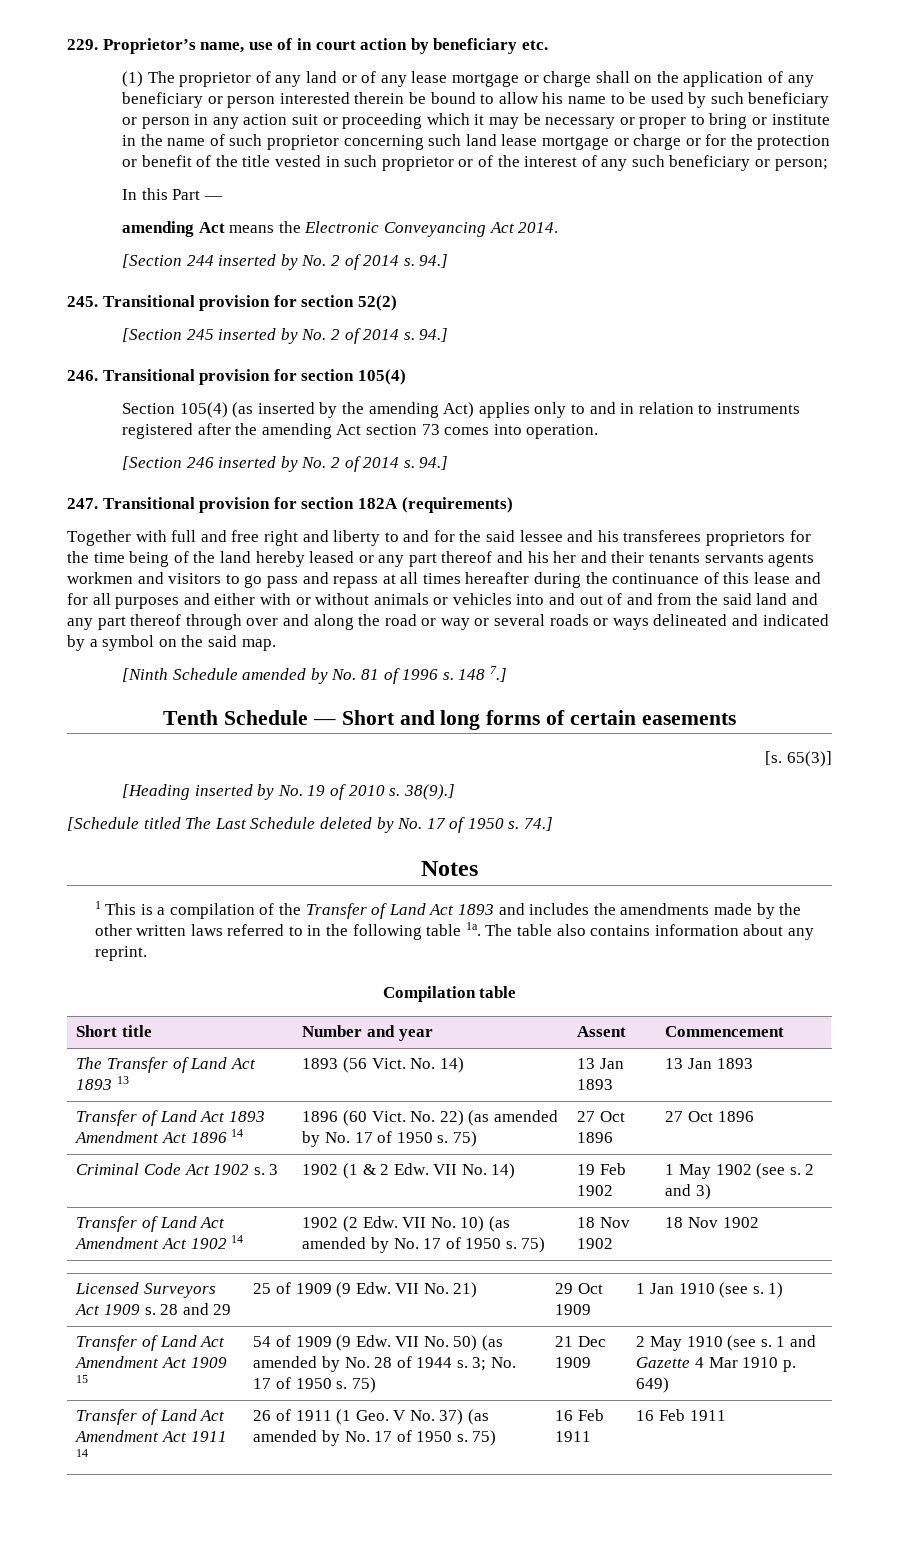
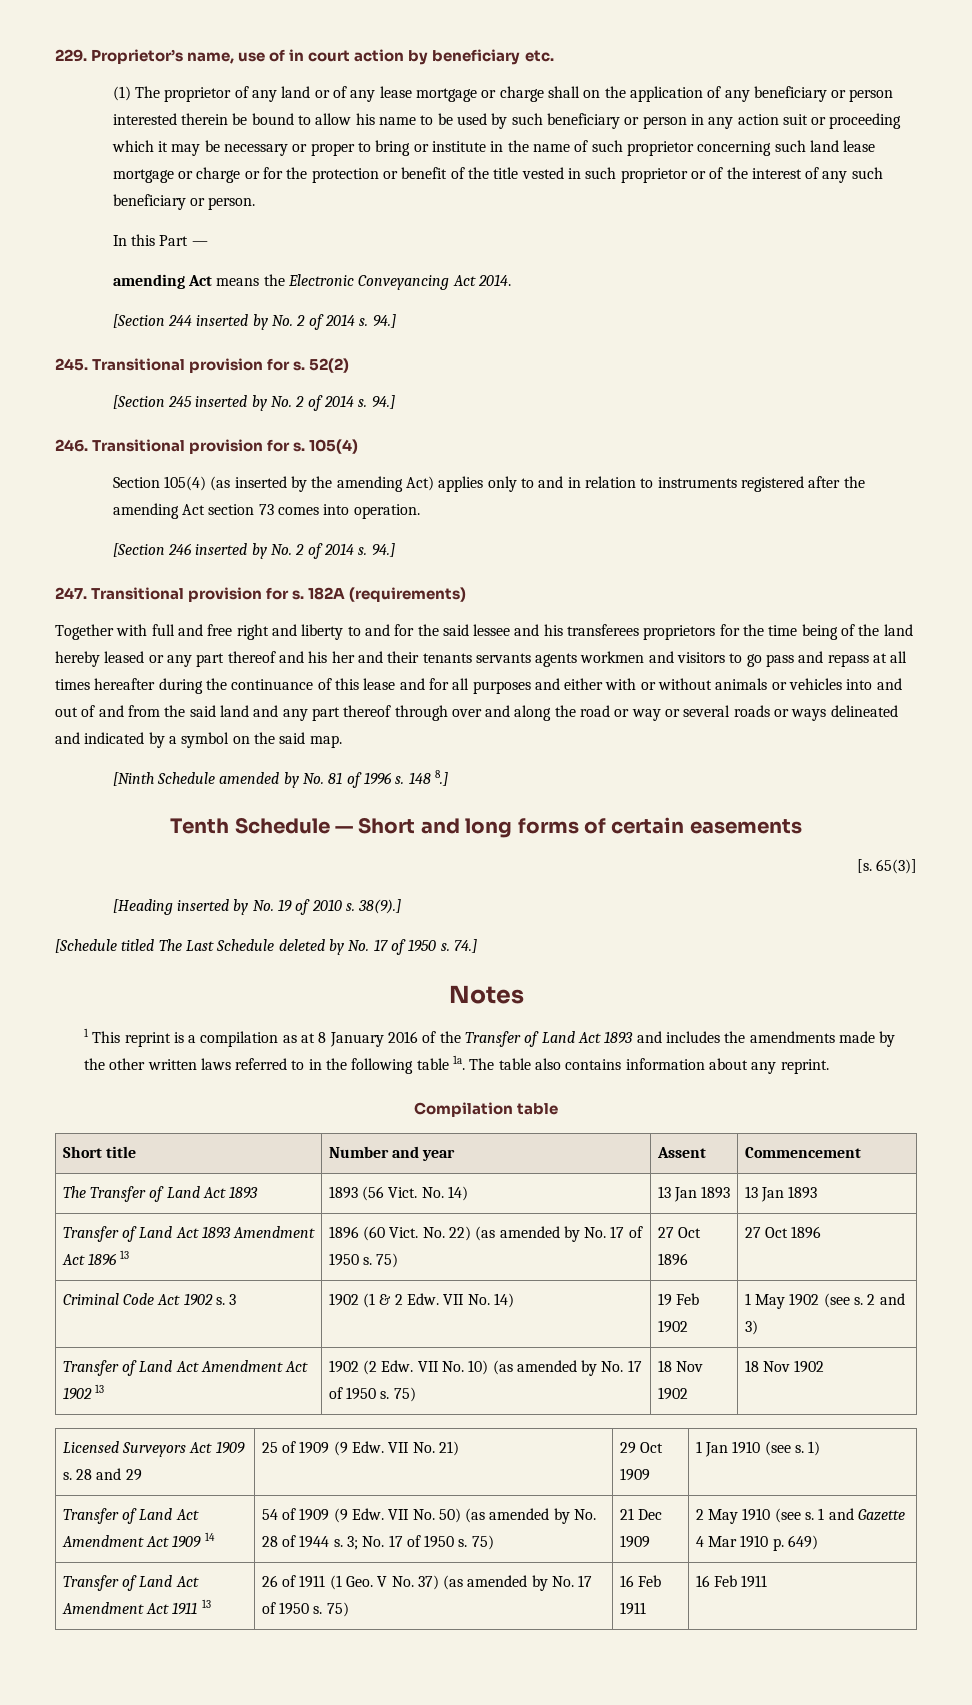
[774,159,828,171] person; -> [208,197,256,210] person.
[301,295,355,307] section -> [293,361,306,371] s.
[301,369,355,381] section -> [293,442,306,452] s.
[301,497,355,509] section -> [292,590,305,600] s.
[489,666,507,682] 7.] -> [434,770,448,786] 8.]
(137, 909) none -> [124,1032,171,1047] reprint
(255, 911) none -> [282,1031,419,1047] as at 8 January 2016
[116,1076,129,1084] 13 -> (259, 1192) none
[231,1129,244,1137] 14 -> [120,1250,130,1259] 13
[231,1235,244,1243] 14 -> [94,1384,104,1393] 13
[76,1375,89,1383] 15 -> [204,1532,215,1541] 14
[76,1449,89,1457] 14 -> [201,1599,211,1608] 13

